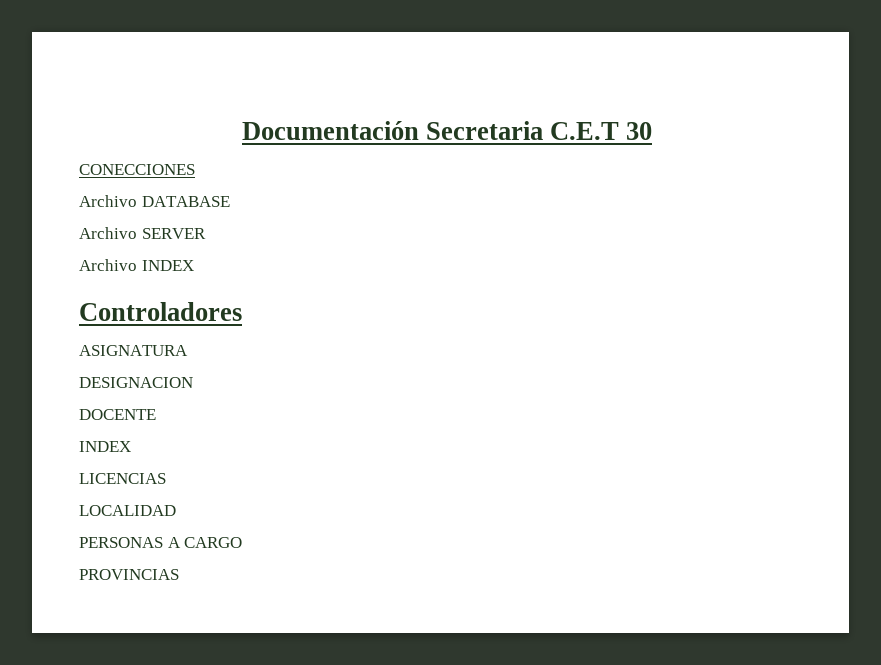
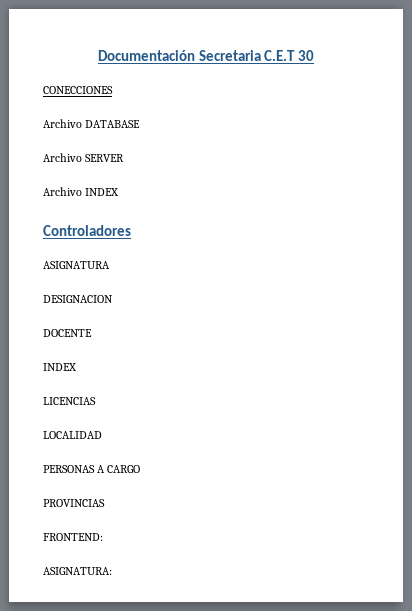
(179, 574) none -> [43,533,103,541] [43,567,112,575] // FRONTEND: // ASIGNATURA:

